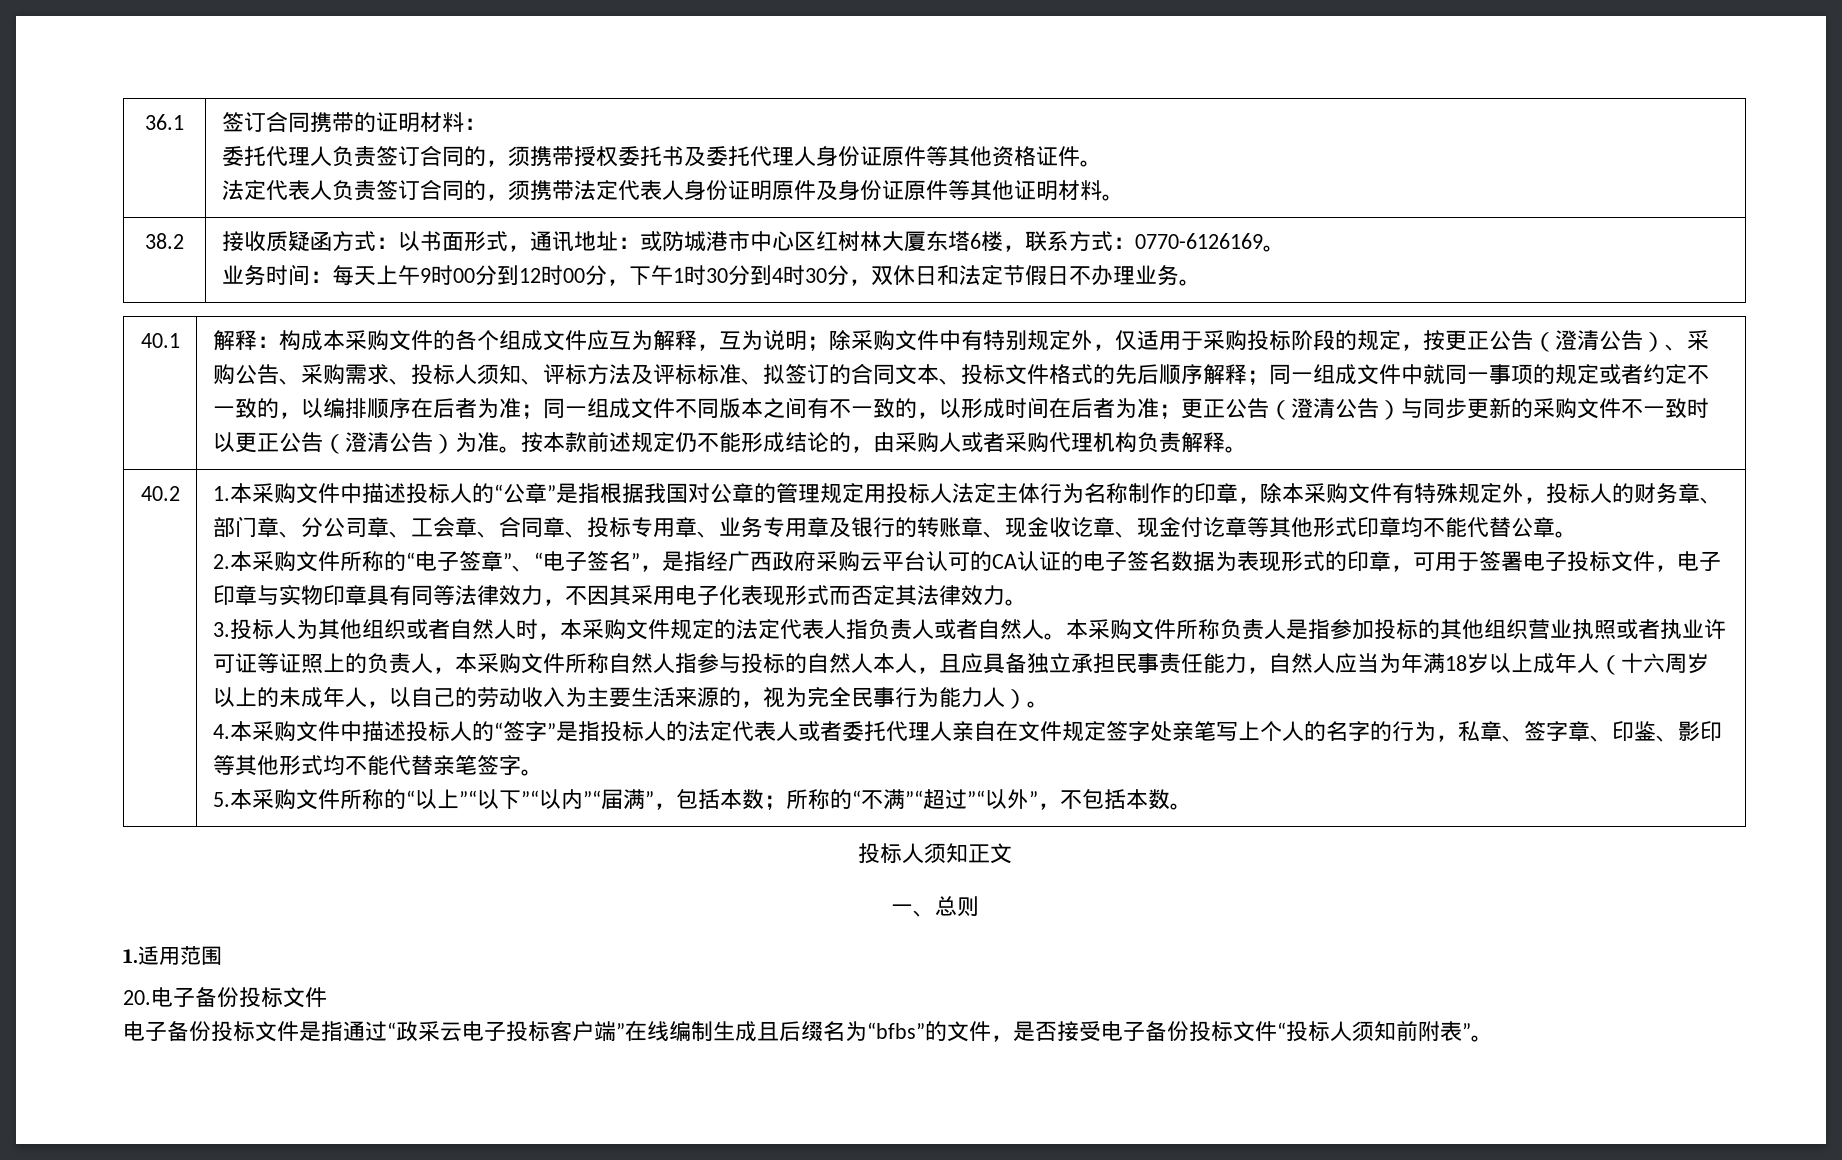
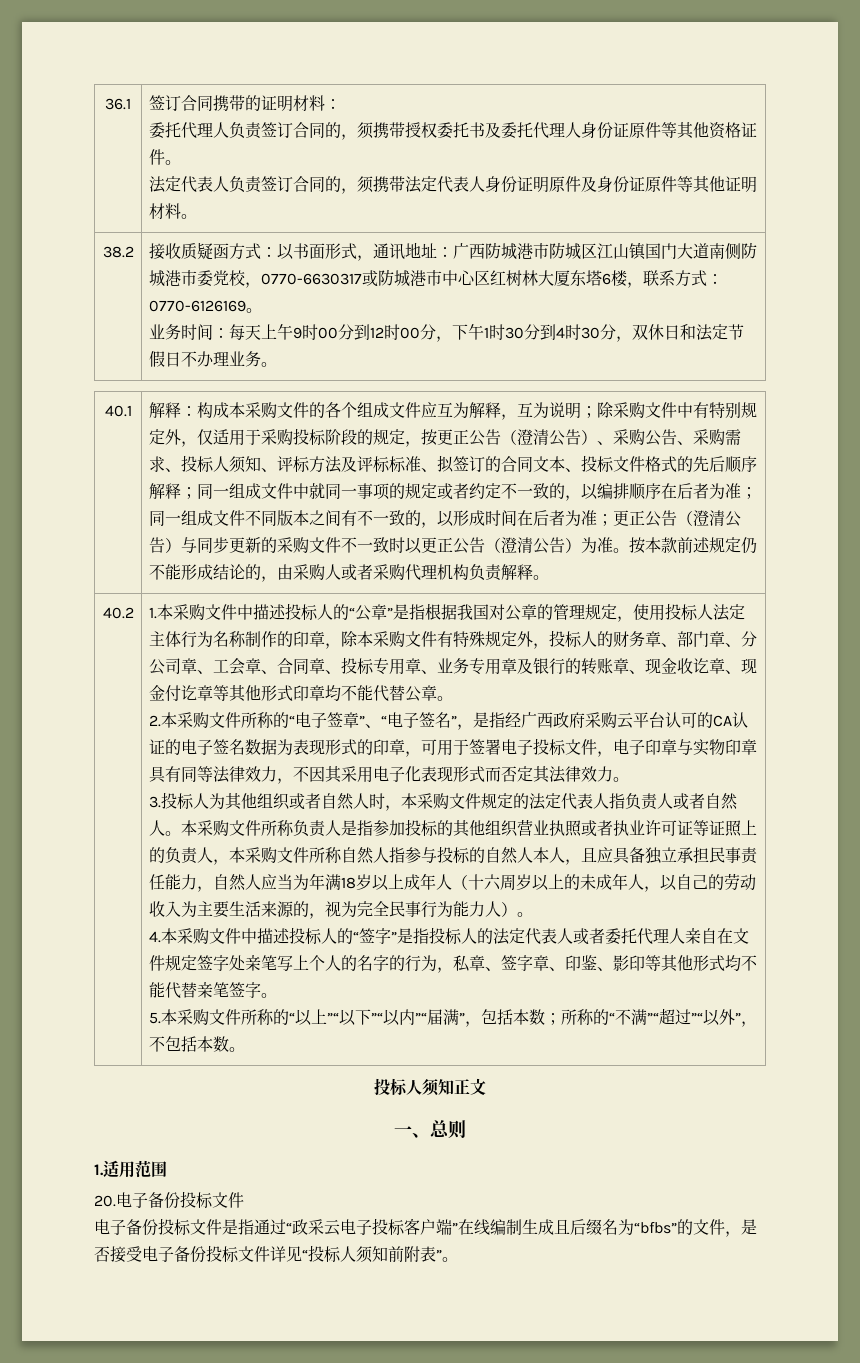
(640, 243) none -> [452,242,757,260] [148,270,362,288] 广西防城港市防城区江山镇国门大道南侧防城港市委党校，0770-6630317
(864, 493) none -> [616,604,649,622] ，使
(1277, 1031) none -> [270,1246,302,1262] 详见

